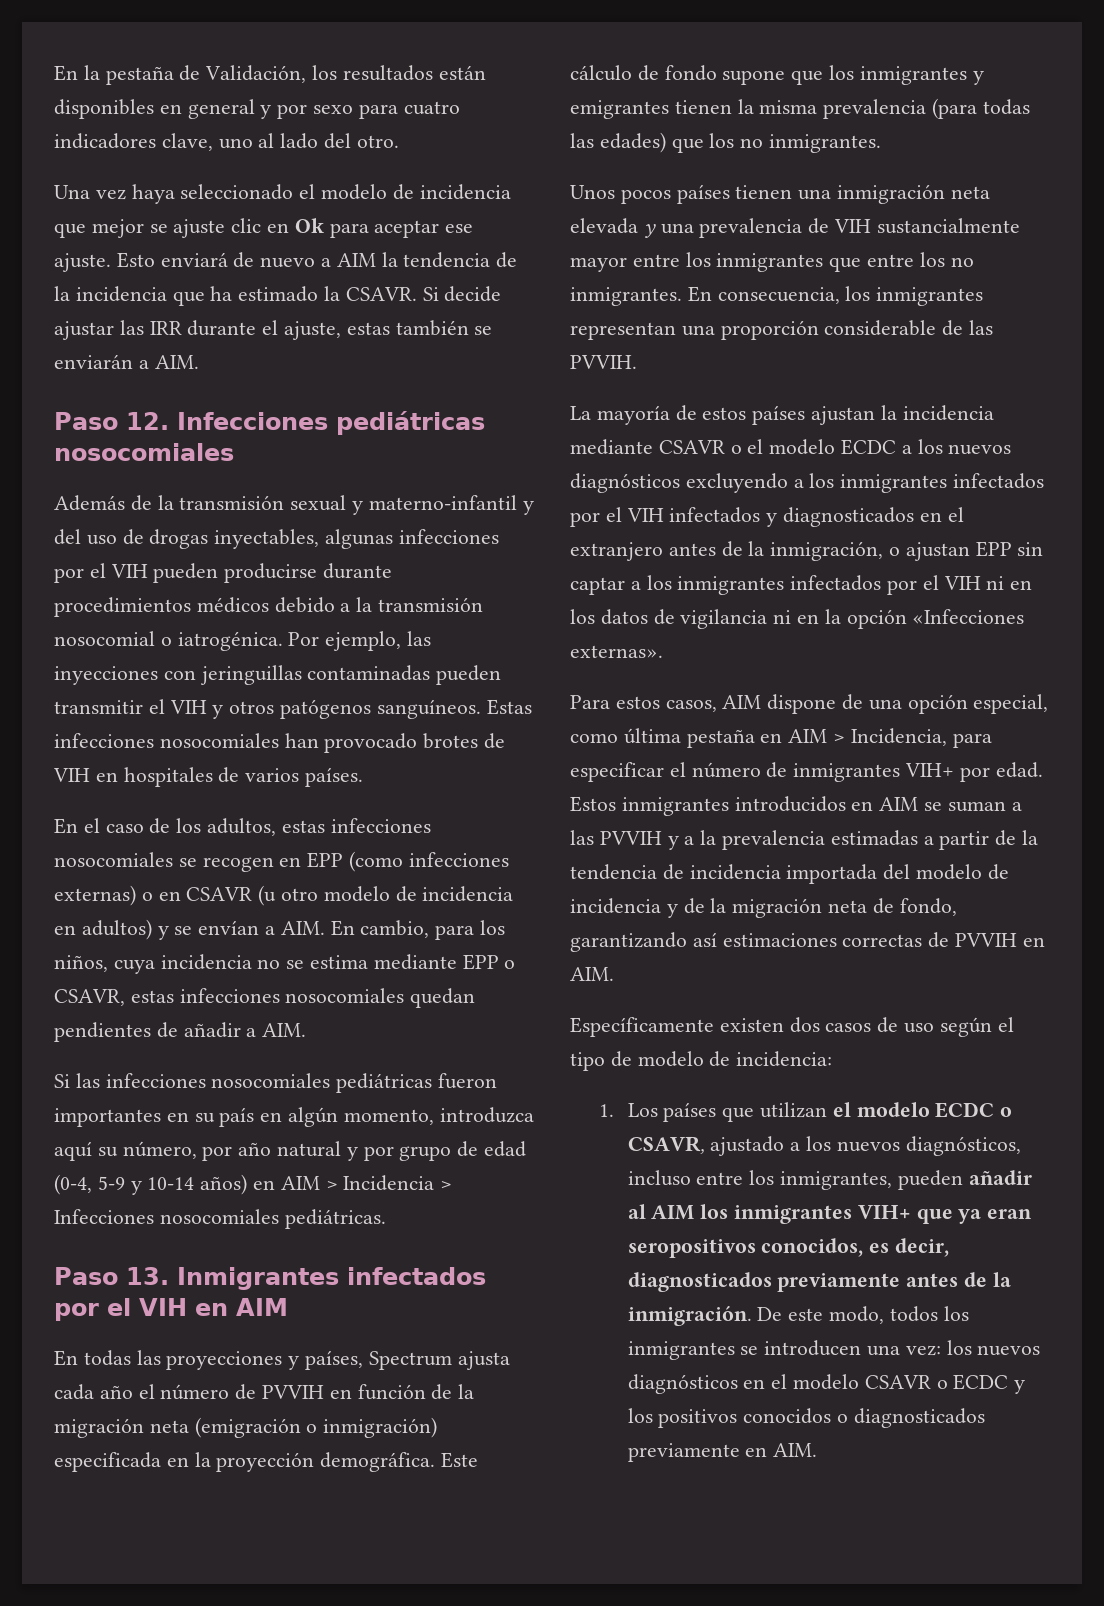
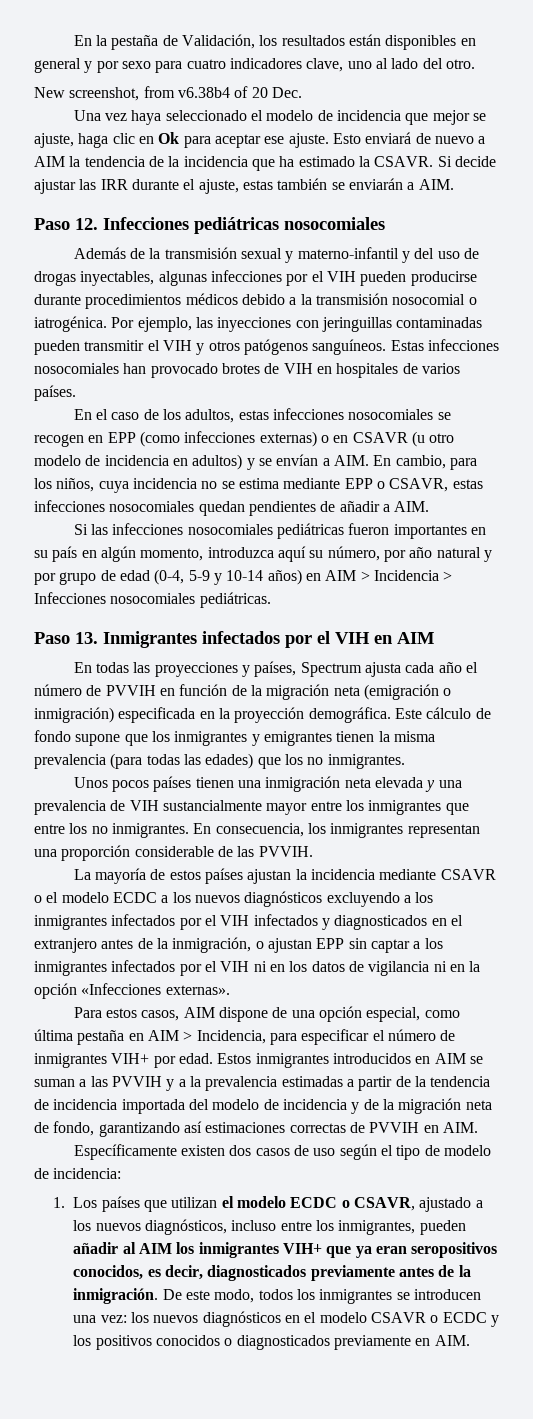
(399, 141) none -> [34,86,302,101] // New screenshot, from v6.38b4 of 20 Dec.
[173,219,226,238] ajuste -> [34,133,109,148] ajuste, haga

